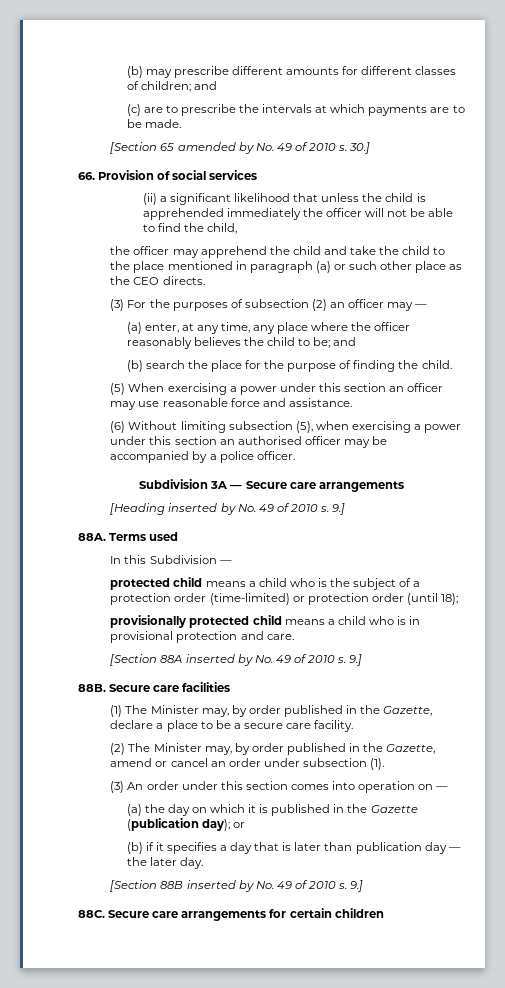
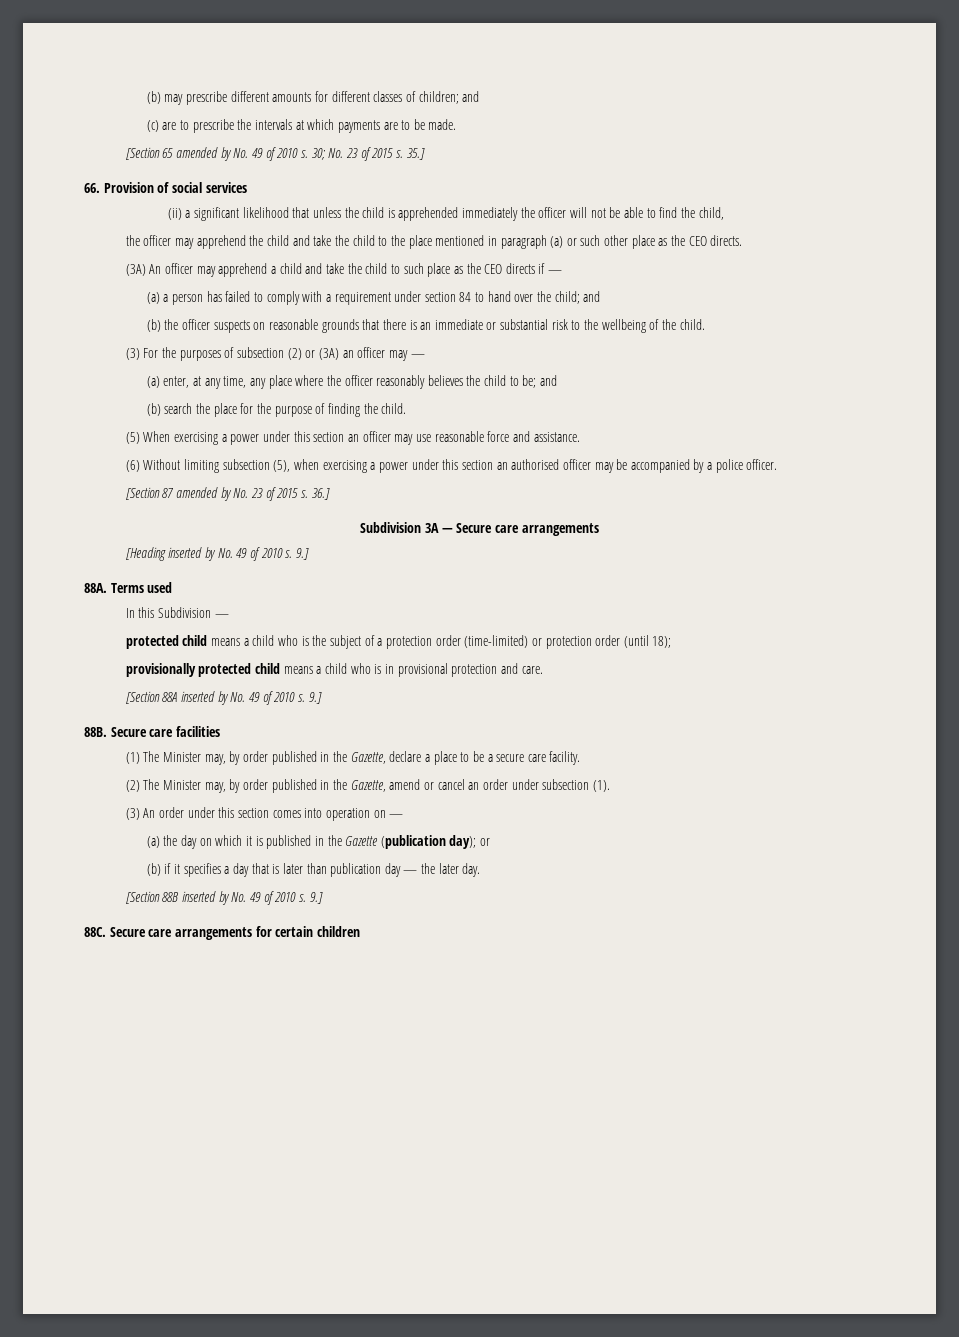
[349,142,371,154] 30.] -> [311,147,425,161] 30; No. 23 of 2015 s. 35.]
(205, 280) none -> [125,263,563,277] [146,291,601,305] [146,319,705,333] // (3A) An officer may apprehend a child and take the child to such place as the CEO directs if — // (a) a person has failed to comply with a requirement under section 84 to hand over the child; and // (b) the officer suspects on reasonable grounds that there is an immediate or substantial risk to the wellbeing of the child.
(327, 305) none -> [305,348,339,360] or (3A)
(295, 455) none -> [125,487,330,501] // [Section 87 amended by No. 23 of 2015 s. 36.]

